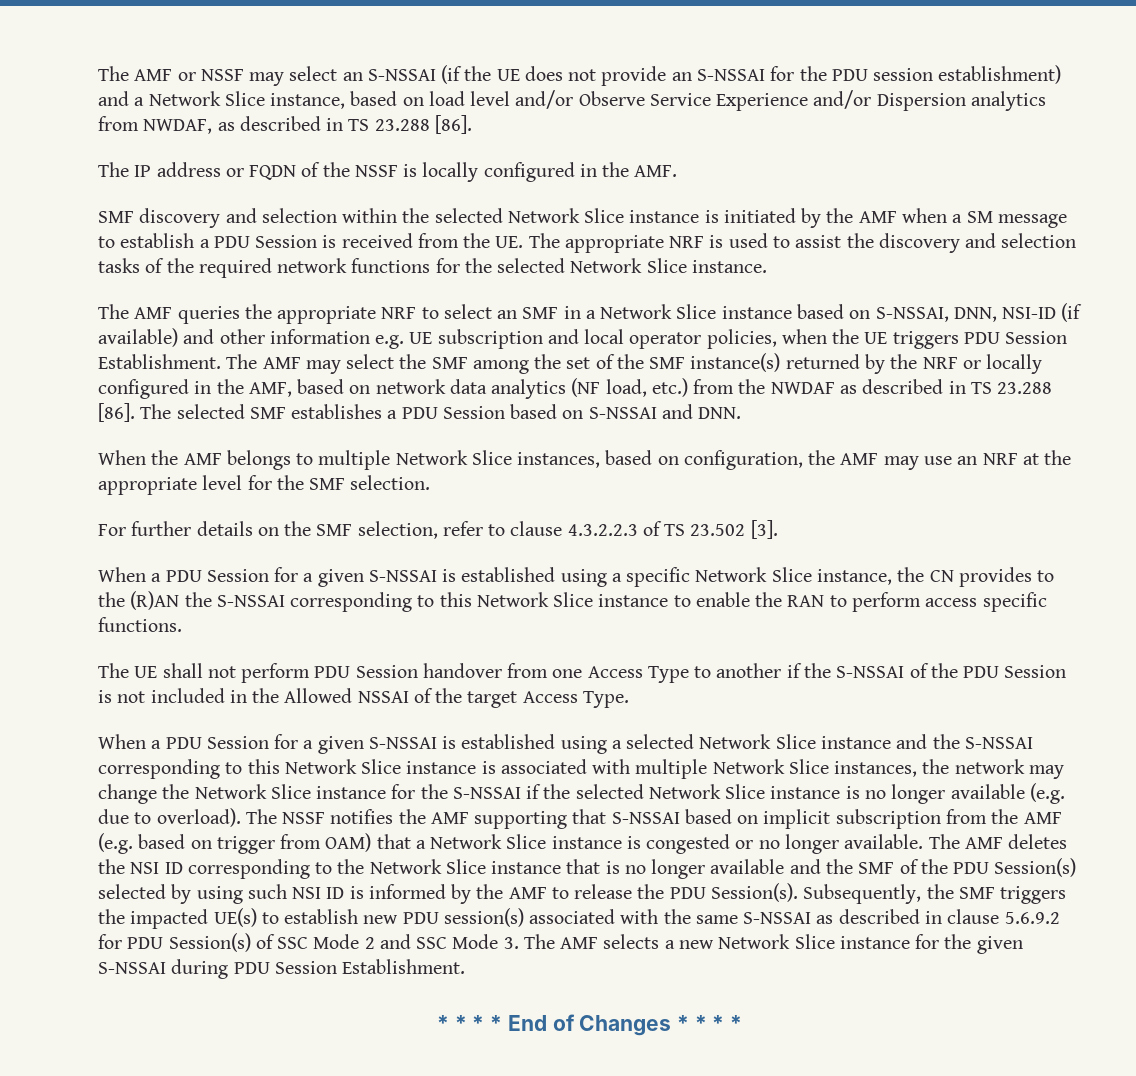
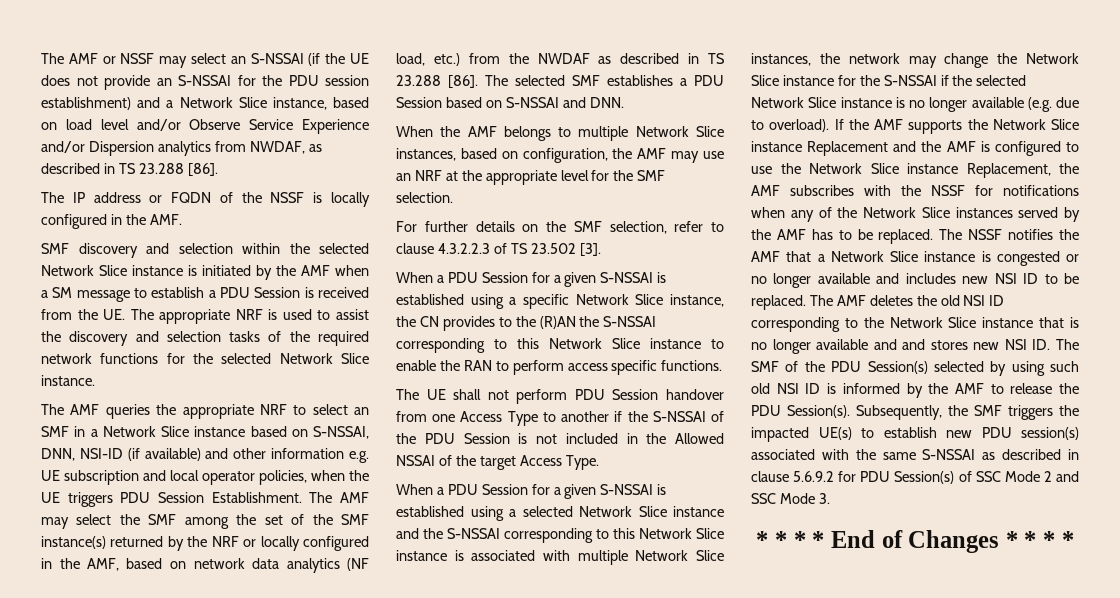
(241, 817) none -> [834,119,1079,134] [751,141,1079,156] [751,163,1079,178] [751,185,1079,196] [751,207,1080,222] [751,229,934,244] If the AMF supports the Network Slice instance Replacement and the AMF is configured to use the Network Slice instance Replacement, the AMF subscribes with the NSSF for notifications when any of the Network Slice instances served by the AMF has to be replaced.
[474,809,1062,829] [98,833,372,854] supporting that S-NSSAI based on implicit subscription from the AMF (e.g. based on trigger from OAM) -> (780, 256) none
[844,834,924,849] available. -> [817,273,1079,284] [751,295,806,310] available and includes new NSI ID to be replaced.
(125, 866) none -> [940,295,960,306] old
[825,859,853,874] the -> [902,339,1079,350] and stores new NSI ID. The
(287, 891) none -> [751,383,770,394] old
[523,934,1023,954] [98,959,466,979] The AMF selects a new Network Slice instance for the given S-NSSAI during PDU Session Establishment. -> (830, 498) none

